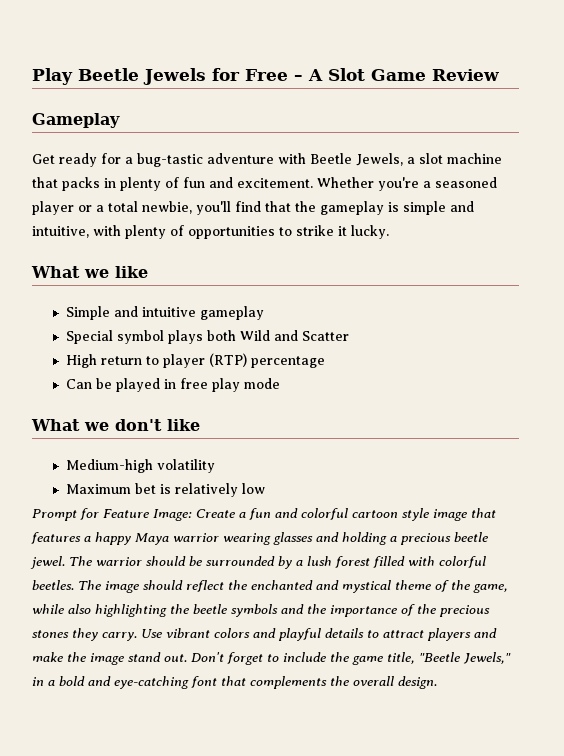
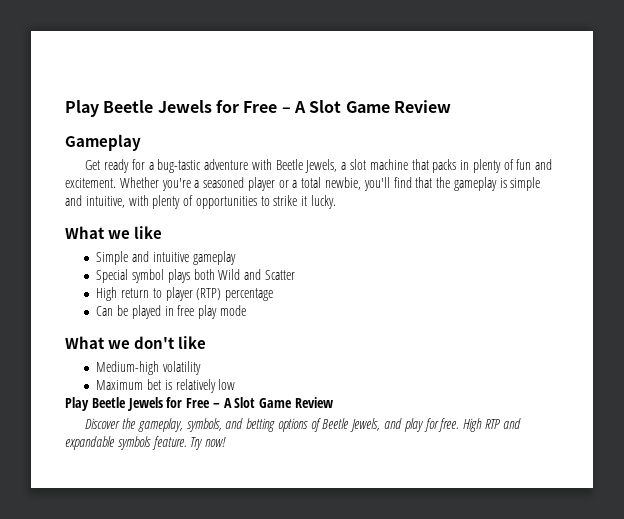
[32,508,496,521] [31,532,488,545] [30,556,486,569] [32,580,508,593] [32,604,490,617] [32,628,497,641] [32,652,511,665] [32,676,437,689] Prompt for Feature Image: Create a fun and colorful cartoon style image that features a happy Maya warrior wearing glasses and holding a precious beetle jewel. The warrior should be surrounded by a lush forest filled with colorful beetles. The image should reflect the enchanted and mystical theme of the game, while also highlighting the beetle symbols and the importance of the precious stones they carry. Use vibrant colors and playful details to attract players and make the image stand out. Don't forget to include the game title, "Beetle Jewels," in a bold and eye-catching font that complements the overall design. -> [65,397,334,411] [85,418,521,432] [65,436,227,450] Play Beetle Jewels for Free – A Slot Game Review // Discover the gameplay, symbols, and betting options of Beetle Jewels, and play for free. High RTP and expandable symbols feature. Try now!

